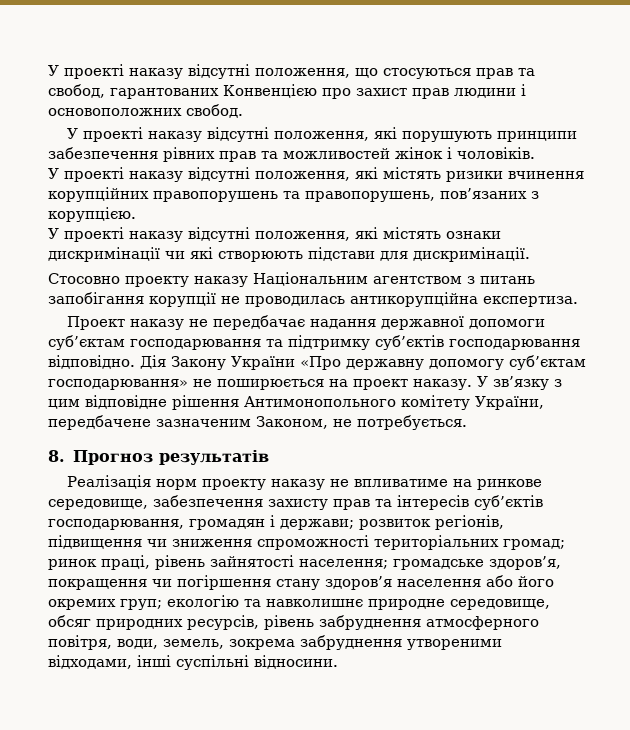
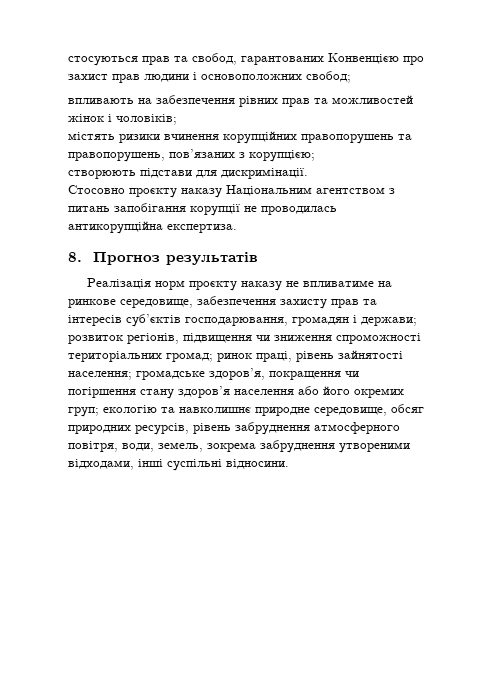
[48,64,378,79] У проекті наказу відсутні положення, що -> (68, 61) none
[186,104,243,118] [67,127,578,142] свобод. // У проекті наказу відсутні положення, які порушують принципи -> [306,71,351,83] [68,98,152,104] свобод; // впливають на
[457,147,535,159] [48,167,378,182] чоловіків. // У проекті наказу відсутні положення, які -> [116,114,177,125] чоловіків; //
[48,207,136,222] [48,227,501,242] [48,247,213,262] корупцією. // У проекті наказу відсутні положення, які містять ознаки дискримінації чи які -> [249,150,315,162] корупцією; //
[125,276,189,287] проекту -> [129,188,177,198] проєкту
[67,315,546,330] [48,335,580,350] [48,355,586,370] [48,376,562,390] [48,395,544,410] [48,415,467,430] // Проект наказу не передбачає надання державної допомоги суб’єктам господарювання та підтримку суб’єктів господарювання відповідно. Дія Закону України «Про державну допомогу суб’єктам господарювання» не поширюється на проект наказу. У зв’язку з цим відповідне рішення Антимонопольного комітету України, передбачене зазначеним Законом, не потребується. -> (237, 228) none
[202,479,267,490] проекту -> [188,281,237,291] проєкту

